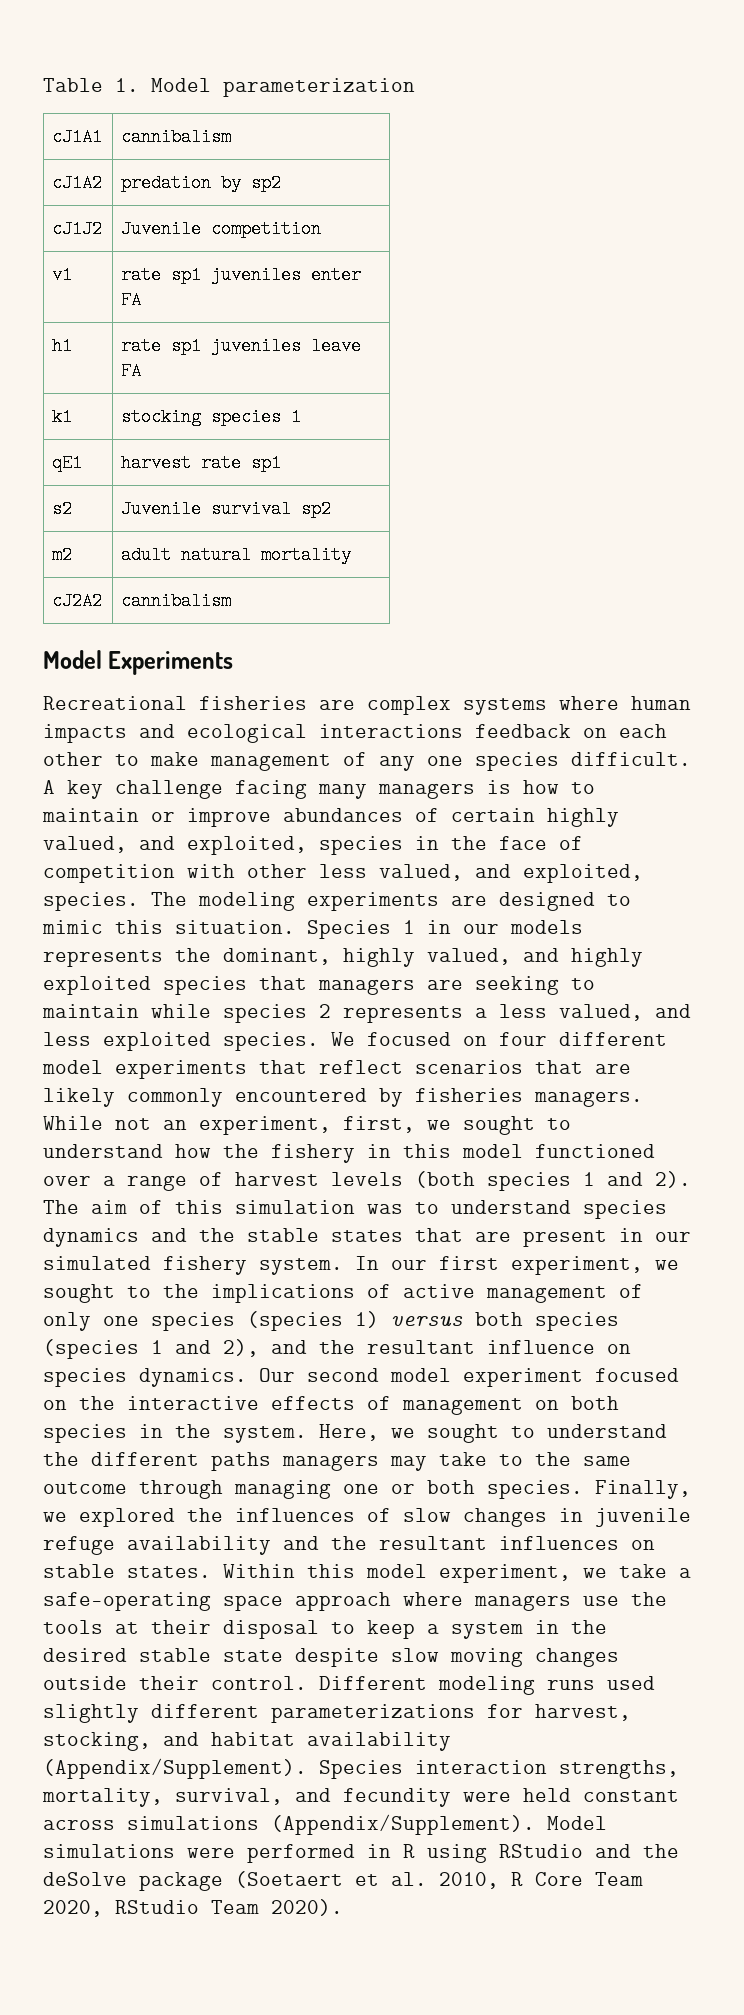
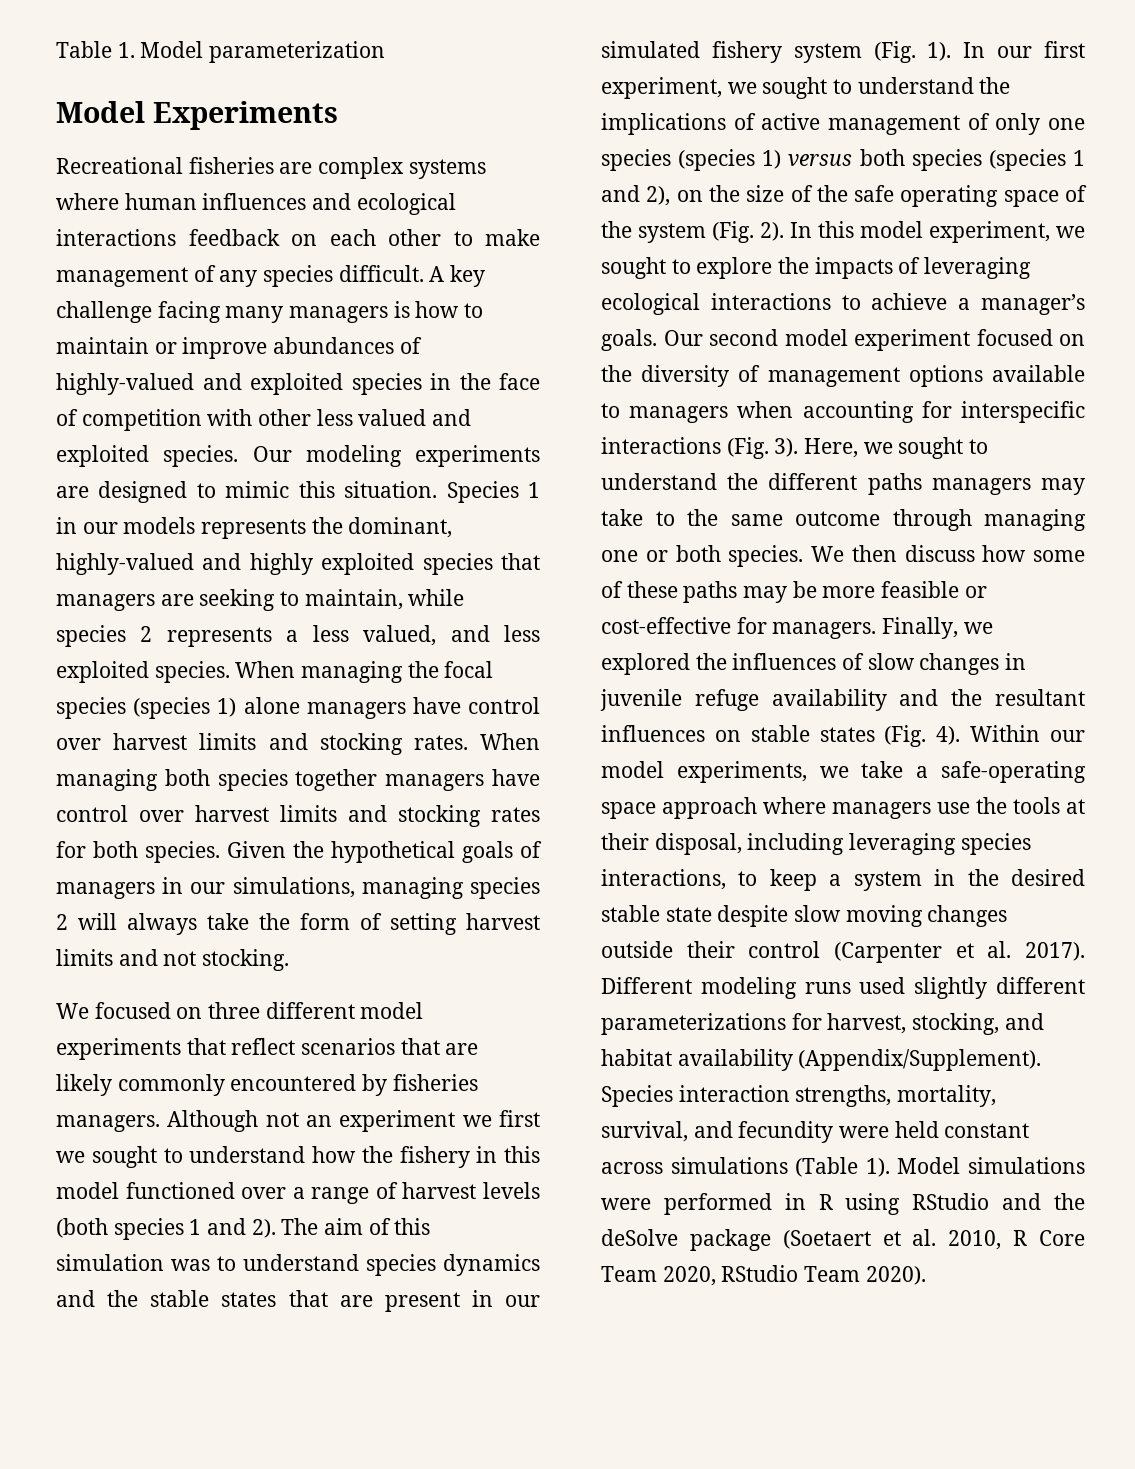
[52,128,103,146] [121,128,232,146] [52,174,103,192] [121,174,282,192] [52,220,103,238] [121,220,322,238] [52,266,73,284] [121,266,362,284] [121,291,142,309] [52,337,73,355] [121,337,362,355] [121,362,142,380] [52,408,73,426] [121,408,302,426] [52,454,83,472] [121,454,282,472] [52,500,73,518] [121,500,332,518] [52,546,73,564] [121,546,352,564] [52,592,103,610] [121,592,232,610] // cJ1A1 | cannibalism // cJ1A2 | predation by sp2 // cJ1J2 | Juvenile competition // v1 | rate sp1 juveniles enter FA // h1 | rate sp1 juveniles leave FA // k1 | stocking species 1 // qE1 | harvest rate sp1 // s2 | Juvenile survival sp2 // m2 | adult natural mortality // cJ2A2 | cannibalism -> (386, 52) none
[43,724,127,743] impacts -> [202,193,307,210] influences
[427,756,463,766] one -> (258, 278) none
[451,808,619,827] [43,836,307,855] certain highly valued, and exploited, -> [56,373,343,395] highly-valued and exploited
[379,864,643,883] [43,892,187,911] valued, and exploited, species. The -> [358,409,472,426] [56,445,292,467] valued and exploited species. Our
[343,948,511,967] highly valued, -> [56,553,194,575] highly-valued
[42,1004,139,1018] maintain -> [304,589,403,610] maintain,
(319, 1041) none -> [235,661,494,683] [56,697,540,719] [56,733,540,755] [56,769,540,791] [56,805,540,827] [56,841,542,863] [56,877,540,899] [56,913,540,935] [56,949,290,971] When managing the focal species (species 1) alone managers have control over harvest limits and stocking rates. When managing both species together managers have control over harvest limits and stocking rates for both species. Given the hypothetical goals of managers in our simulations, managing species 2 will always take the form of setting harvest limits and not stocking. //
[499,1032,547,1046] four -> [208,1002,261,1019] three
[43,1116,103,1131] While -> [167,1110,259,1132] Although
[199,1116,415,1135] experiment, first, -> [339,1110,540,1132] experiment we first
[259,1258,343,1275] system. -> [793,41,952,63] system (Fig. 1).
(151, 1292) none -> [857,77,974,94] understand
[271,1340,631,1354] [43,1368,247,1387] and the resultant influence on species dynamics. -> [676,185,1087,207] [601,221,1085,243] [601,257,1032,279] [601,293,1085,315] [601,329,657,351] on the size of the safe operating space of the system (Fig. 2). In this model experiment, we sought to explore the impacts of leveraging ecological interactions to achieve a manager’s goals.
[127,1396,619,1415] [43,1424,307,1443] interactive effects of management on both species in the system. -> [641,365,1085,387] [601,401,1085,423] [601,437,799,459] diversity of management options available to managers when accounting for interspecific interactions (Fig. 3).
(583, 1489) none -> [811,545,1085,562] [601,581,987,603] [601,617,877,639] We then discuss how some of these paths may be more feasible or cost-effective for managers.
[127,1564,571,1583] states. Within this model experiment, -> [819,725,1085,747] [601,761,807,783] states (Fig. 4). Within our model experiments,
[223,1620,319,1639] disposal -> [654,833,1031,855] [601,869,726,890] disposal, including leveraging species interactions,
[211,1676,307,1690] control. -> [748,941,1085,963] control (Carpenter et al. 2017).
[271,1814,535,1835] (Appendix/Supplement). -> [795,1157,890,1177] (Table 1).

